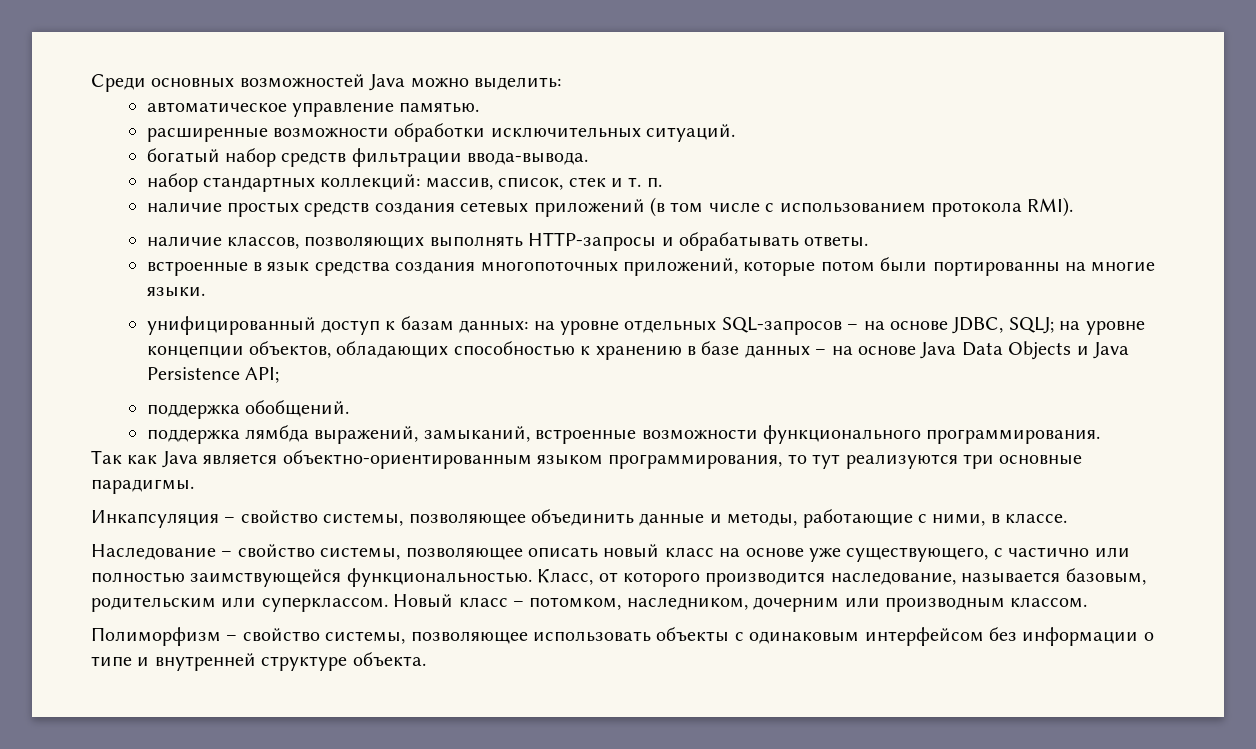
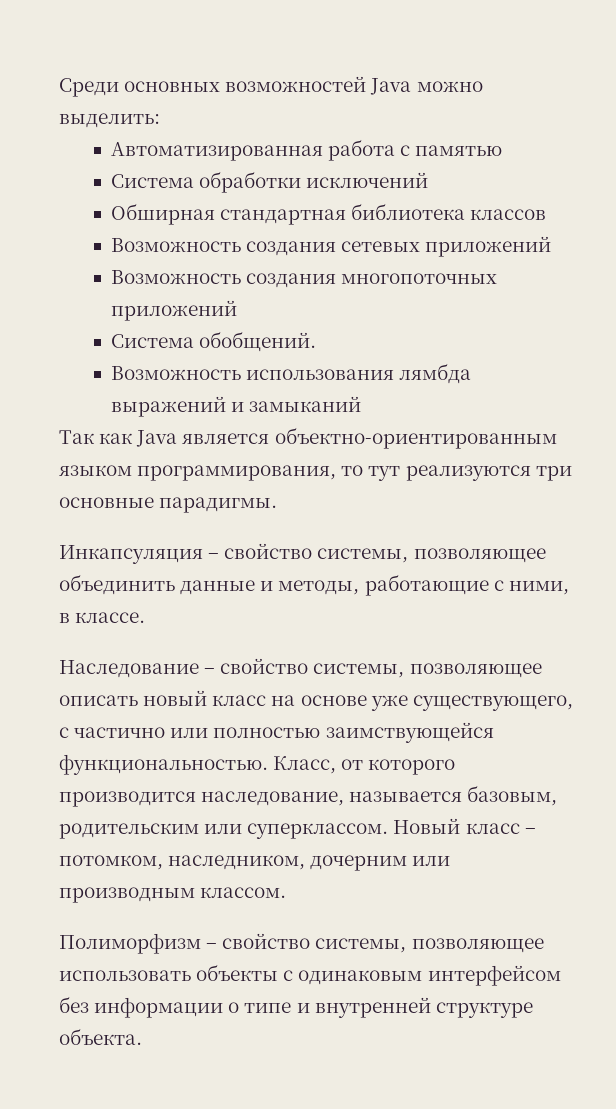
[146,102,480,117] [146,123,736,142] [146,148,589,167] [146,173,662,192] [146,197,1074,217] [146,232,869,251] [146,257,1156,276] [146,287,205,297] [146,316,1145,335] [146,341,1129,360] [146,367,279,383] [146,400,349,419] [146,425,1101,444] автоматическое управление памятью. // расширенные возможности обработки исключительных ситуаций. // богатый набор средств фильтрации ввода-вывода. // набор стандартных коллекций: массив, список, стек и т. п. // наличие простых средств создания сетевых приложений (в том числе с использованием протокола RMI). // наличие классов, позволяющих выполнять HTTP-запросы и обрабатывать ответы. // встроенные в язык средства создания многопоточных приложений, которые потом были портированны на многие языки. // унифицированный доступ к базам данных: на уровне отдельных SQL-запросов – на основе JDBC, SQLJ; на уровне концепции объектов, обладающих способностью к хранению в базе данных – на основе Java Data Objects и Java Persistence API; // поддержка обобщений. // поддержка лямбда выражений, замыканий, встроенные возможности функционального программирования. -> [110,139,503,161] [110,171,429,193] [110,203,547,225] [110,236,552,257] [110,270,498,288] [110,300,237,321] [110,331,316,352] [110,363,472,384] [110,396,362,417] Автоматизированная работа с памятью // Система обработки исключений // Обширная стандартная библиотека классов // Возможность создания сетевых приложений // Возможность создания многопоточных приложений // Система обобщений. // Возможность использования лямбда выражений и замыканий

